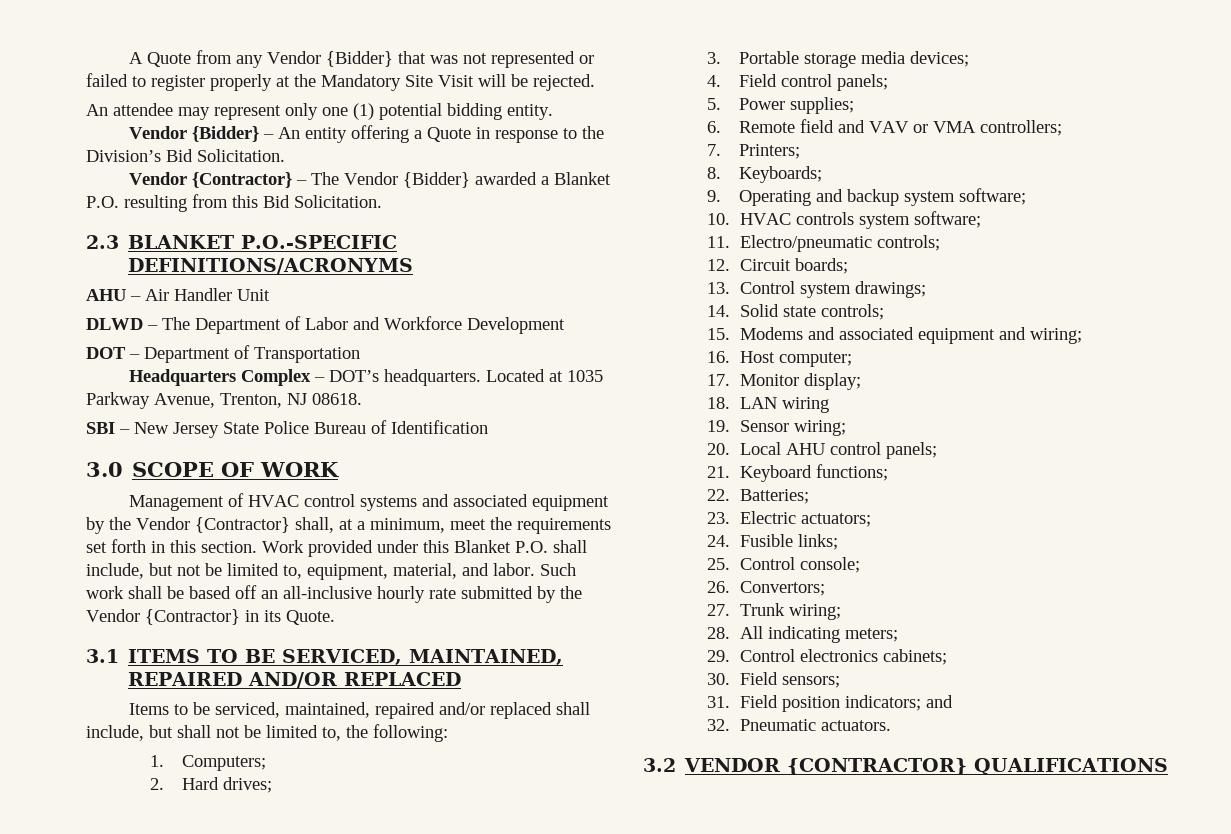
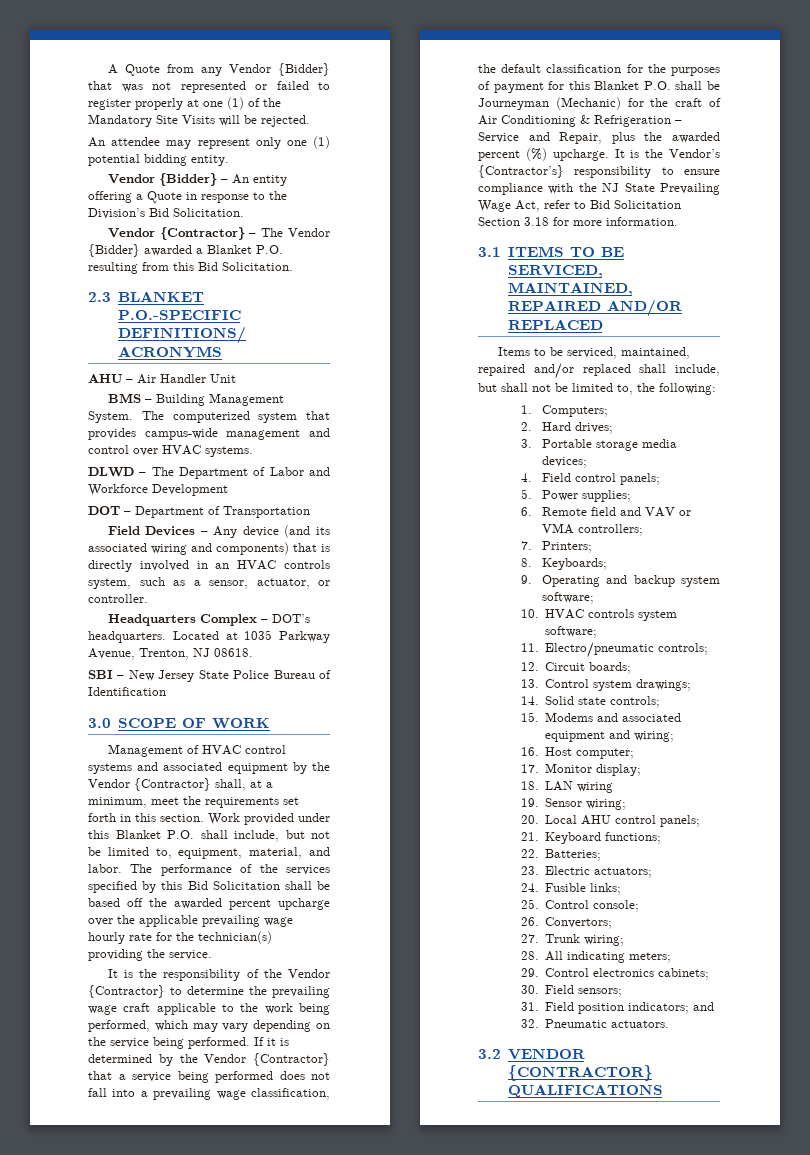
(290, 81) none -> [203,97,260,110] one (1) of
[438,75,474,87] Visit -> [182,115,215,124] Visits
(270, 295) none -> [107,393,284,406] [88,411,330,423] [88,428,330,440] [88,445,253,457] // BMS – Building Management System. The computerized system that provides campus-wide management and control over HVAC systems.
(360, 355) none -> [107,525,330,538] [88,542,330,555] [88,560,330,572] [88,577,330,589] [88,594,148,603] // Field Devices – Any device (and its associated wiring and components) that is directly involved in an HVAC controls system, such as a sensor, actuator, or controller.
[540,563,576,576] [86,585,582,603] [86,609,335,625] Such work shall be based off an all-inclusive hourly rate submitted by the Vendor {Contractor} in its Quote. -> [130,864,330,876] [88,881,330,893] [88,898,330,910] [88,915,293,927] [88,931,272,944] [88,949,212,961] [107,969,330,981] [88,985,330,998] [88,1003,330,1015] [88,1020,330,1032] [88,1037,289,1049] [88,1053,330,1066] [88,1071,330,1083] [88,1088,330,1100] [478,64,720,76] [478,81,720,93] [478,97,721,110] [478,115,682,127] [478,132,720,144] [478,148,720,161] [478,165,720,178] [478,183,720,195] [478,200,681,212] [478,217,678,226] The performance of the services specified by this Bid Solicitation shall be based off the awarded percent upcharge over the applicable prevailing wage hourly rate for the technician(s) providing the service. // It is the responsibility of the Vendor {Contractor} to determine the prevailing wage craft applicable to the work being performed, which may vary depending on the service being performed. If it is determined by the Vendor {Contractor} that a service being performed does not fall into a prevailing wage classification, the default classification for the purposes of payment for this Blanket P.O. shall be Journeyman (Mechanic) for the craft of Air Conditioning & Refrigeration – Service and Repair, plus the awarded percent (%) upcharge. It is the Vendor’s {Contractor’s} responsibility to ensure compliance with the NJ State Prevailing Wage Act, refer to Bid Solicitation Section 3.18 for more information.

